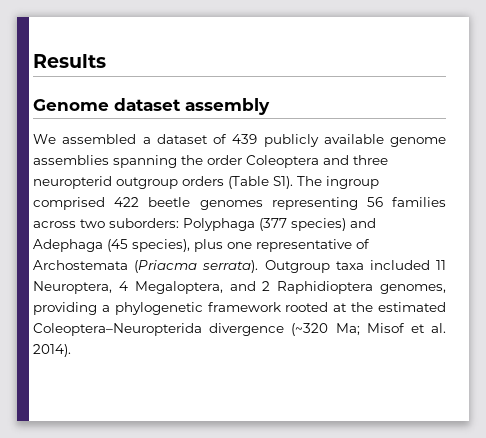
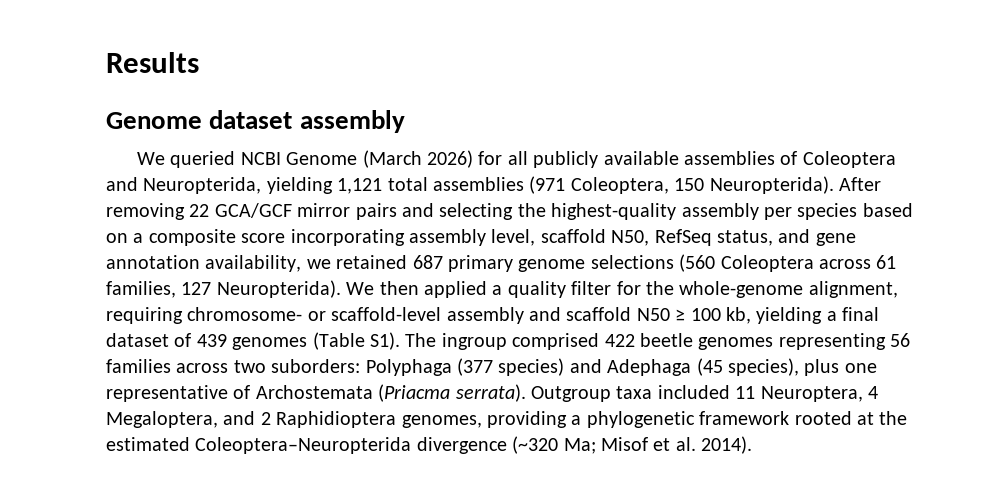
[62,134,446,147] [33,155,388,168] [33,176,224,189] assembled a dataset of 439 publicly available genome assemblies spanning the order Coleoptera and three neuropterid outgroup orders -> [170,150,896,168] [106,176,881,194] [106,203,913,220] [106,229,856,246] [106,254,897,272] [106,280,898,298] [106,307,880,324] [106,333,308,350] queried NCBI Genome (March 2026) for all publicly available assemblies of Coleoptera and Neuropterida, yielding 1,121 total assemblies (971 Coleoptera, 150 Neuropterida). After removing 22 GCA/GCF mirror pairs and selecting the highest-quality assembly per species based on a composite score incorporating assembly level, scaffold N50, RefSeq status, and gene annotation availability, we retained 687 primary genome selections (560 Coleoptera across 61 families, 127 Neuropterida). We then applied a quality filter for the whole-genome alignment, requiring chromosome- or scaffold-level assembly and scaffold N50 ≥ 100 kb, yielding a final dataset of 439 genomes

